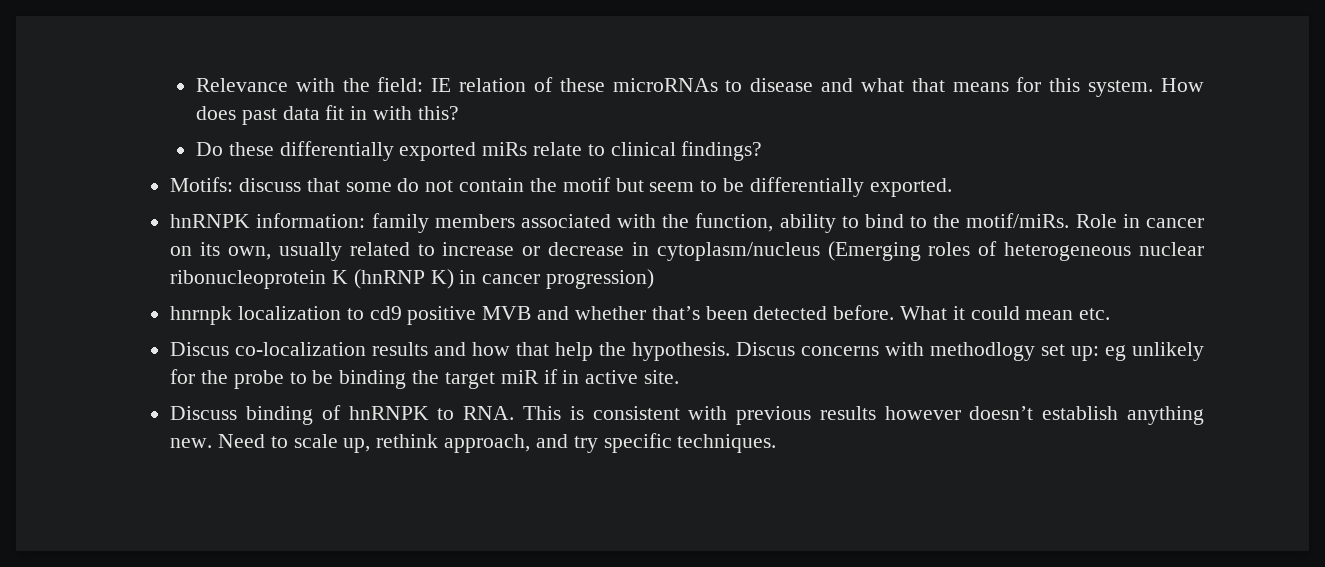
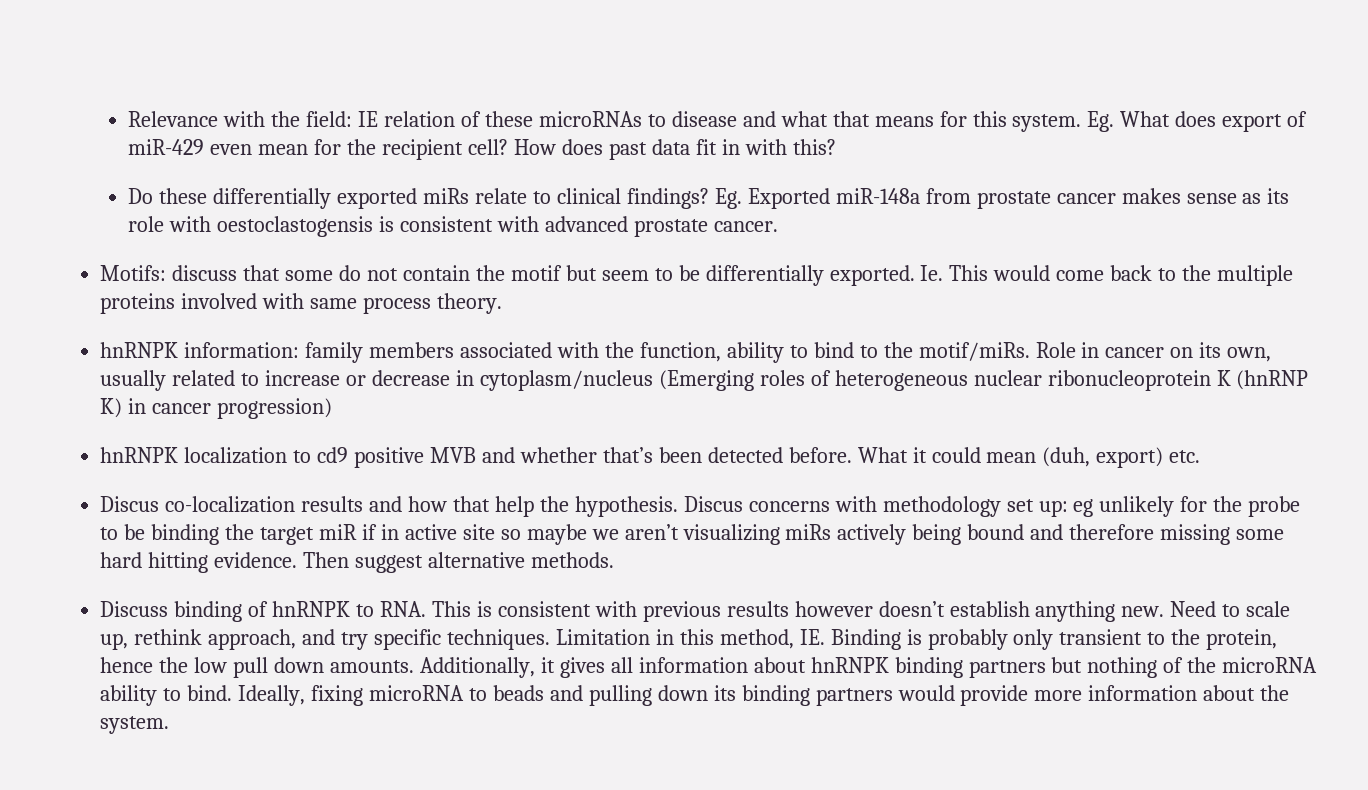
(1154, 88) none -> [1087,111,1308,132] [128,139,509,160] Eg. What does export of miR-429 even mean for the recipient cell?
(763, 151) none -> [714,188,1290,209] [128,216,778,237] Eg. Exported miR-148a from prostate cancer makes sense as its role with oestoclastogensis is consistent with advanced prostate cancer.
(952, 187) none -> [920,265,1294,286] [100,293,503,314] Ie. This would come back to the multiple proteins involved with same process theory.
[170,306,233,325] hnrnpk -> [100,447,179,463] hnRNPK
(1074, 315) none -> [1042,447,1164,468] (duh, export)
[930,342,1036,361] methodlogy -> [882,496,1001,517] methodology
[643,370,679,384] site. -> [462,524,1285,545] [100,552,614,573] site so maybe we aren’t visualizing miRs actively being bound and therefore missing some hard hitting evidence. Then suggest alternative methods.
(777, 443) none -> [555,629,1278,650] [100,657,1318,678] [100,685,1290,706] [100,716,170,734] Limitation in this method, IE. Binding is probably only transient to the protein, hence the low pull down amounts. Additionally, it gives all information about hnRNPK binding partners but nothing of the microRNA ability to bind. Ideally, fixing microRNA to beads and pulling down its binding partners would provide more information about the system.

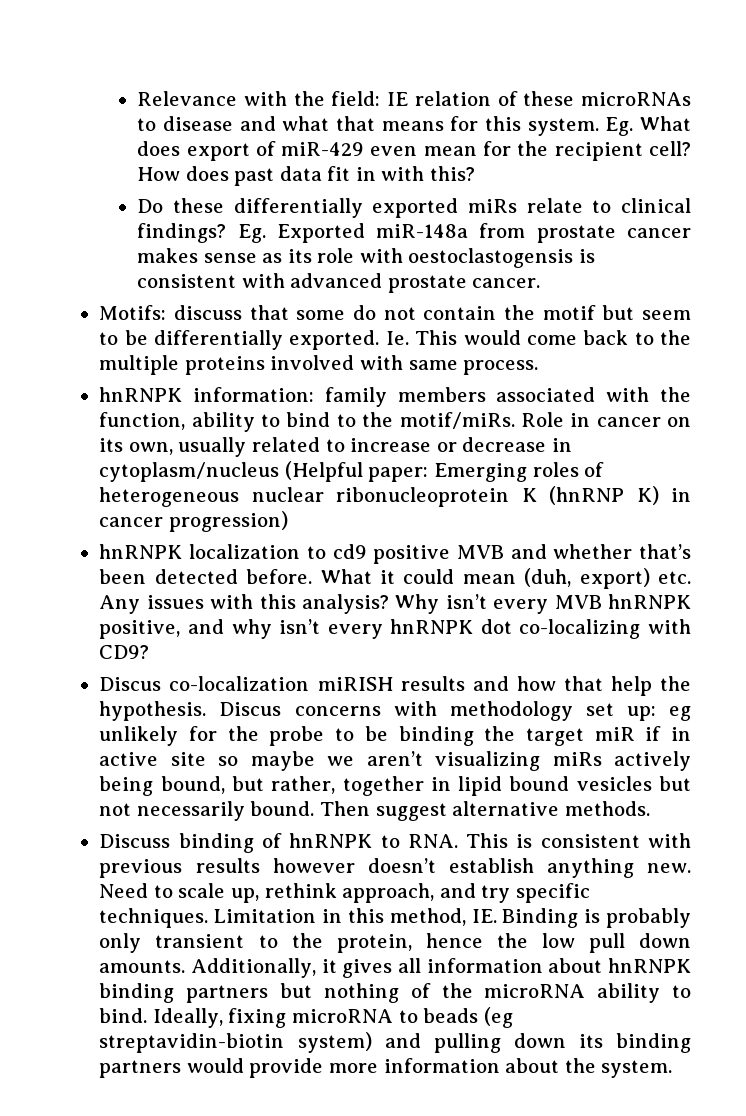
[363,293,503,314] process theory. -> [463,360,539,375] process.
[658,370,754,391] (Emerging -> [284,461,528,482] (Helpful paper: Emerging
(1201, 456) none -> [99,594,692,614] [99,619,691,639] [99,645,150,659] Any issues with this analysis? Why isn’t every MVB hnRNPK positive, and why isn’t every hnRNPK dot co-localizing with CD9?
(296, 504) none -> [317,677,393,691] miRISH
[967,524,1285,545] [100,552,298,573] bound and therefore missing some hard hitting evidence. -> [160,776,691,796] [99,801,315,821] bound, but rather, together in lipid bound vesicles but not necessarily bound.
(544, 693) none -> [483,1007,513,1028] [99,1032,372,1053] (eg streptavidin-biotin system)

